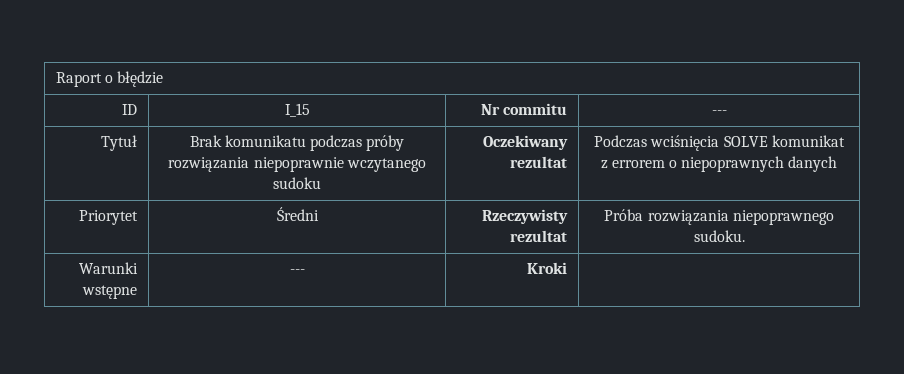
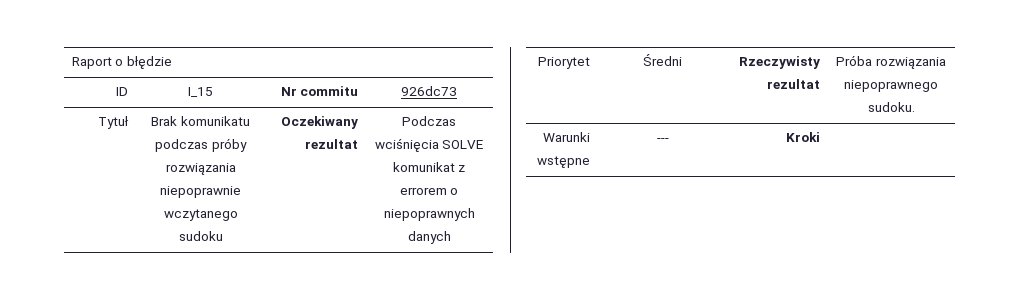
[711,110,727,115] --- -> [401,86,457,96] 926dc73

